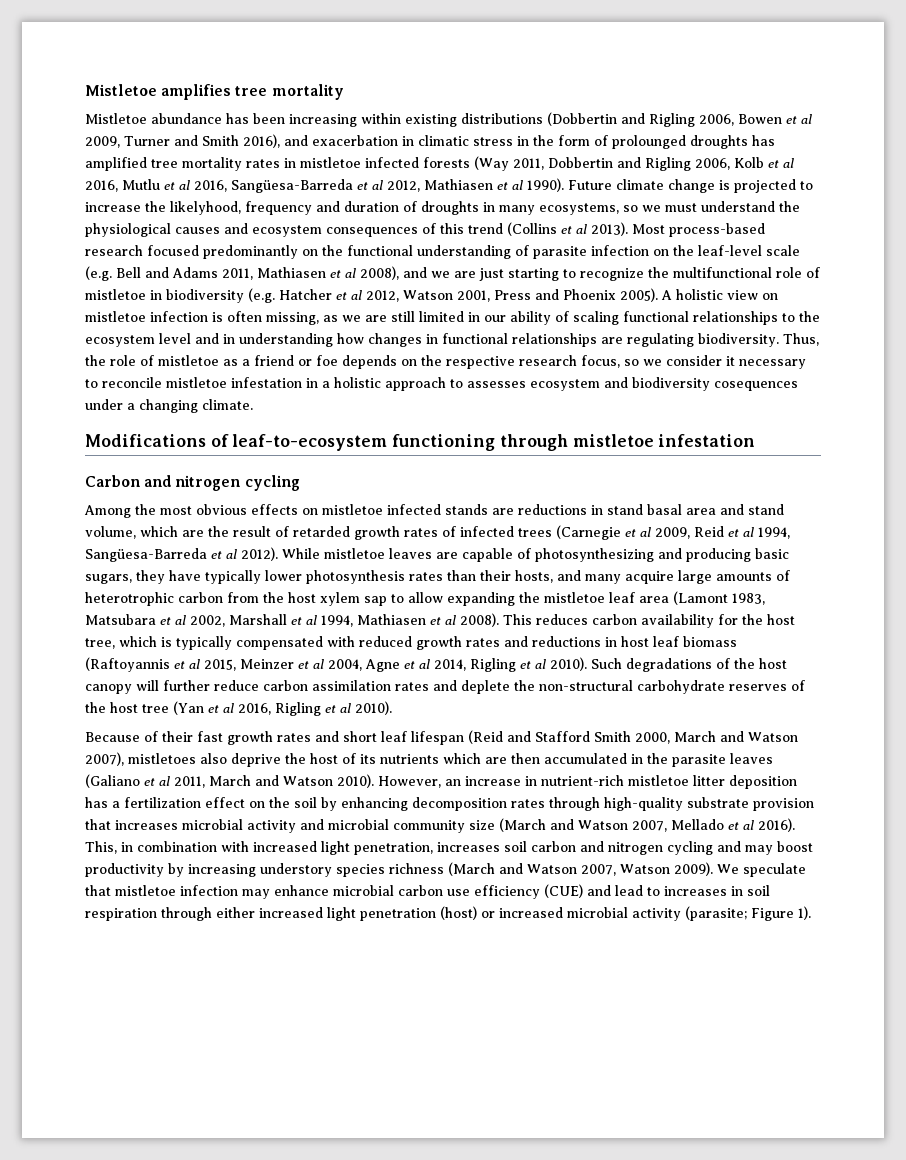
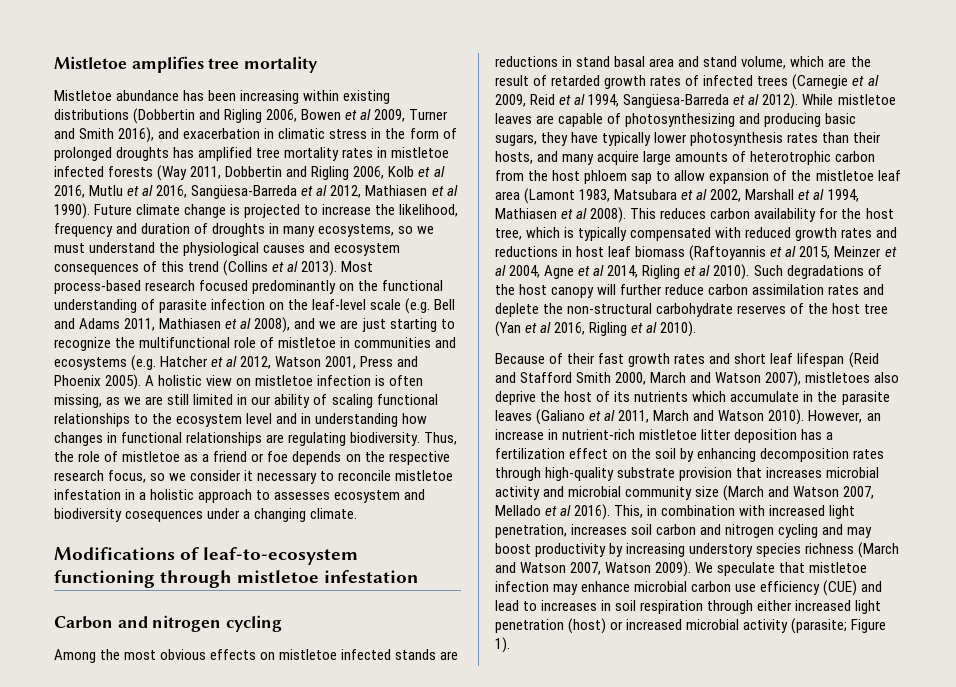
[612,135,686,149] prolounged -> [54,147,112,161] prolonged
[170,201,241,215] likelyhood, -> [399,204,459,217] likelihood,
[166,289,244,303] biodiversity -> [354,337,457,348] [54,357,127,370] communities and ecosystems
[320,592,360,606] xylem -> [584,170,628,184] phloem
[447,592,515,606] expanding -> [709,170,788,184] expansion of
[485,753,627,764] are then accumulated -> [730,391,800,402] accumulate

